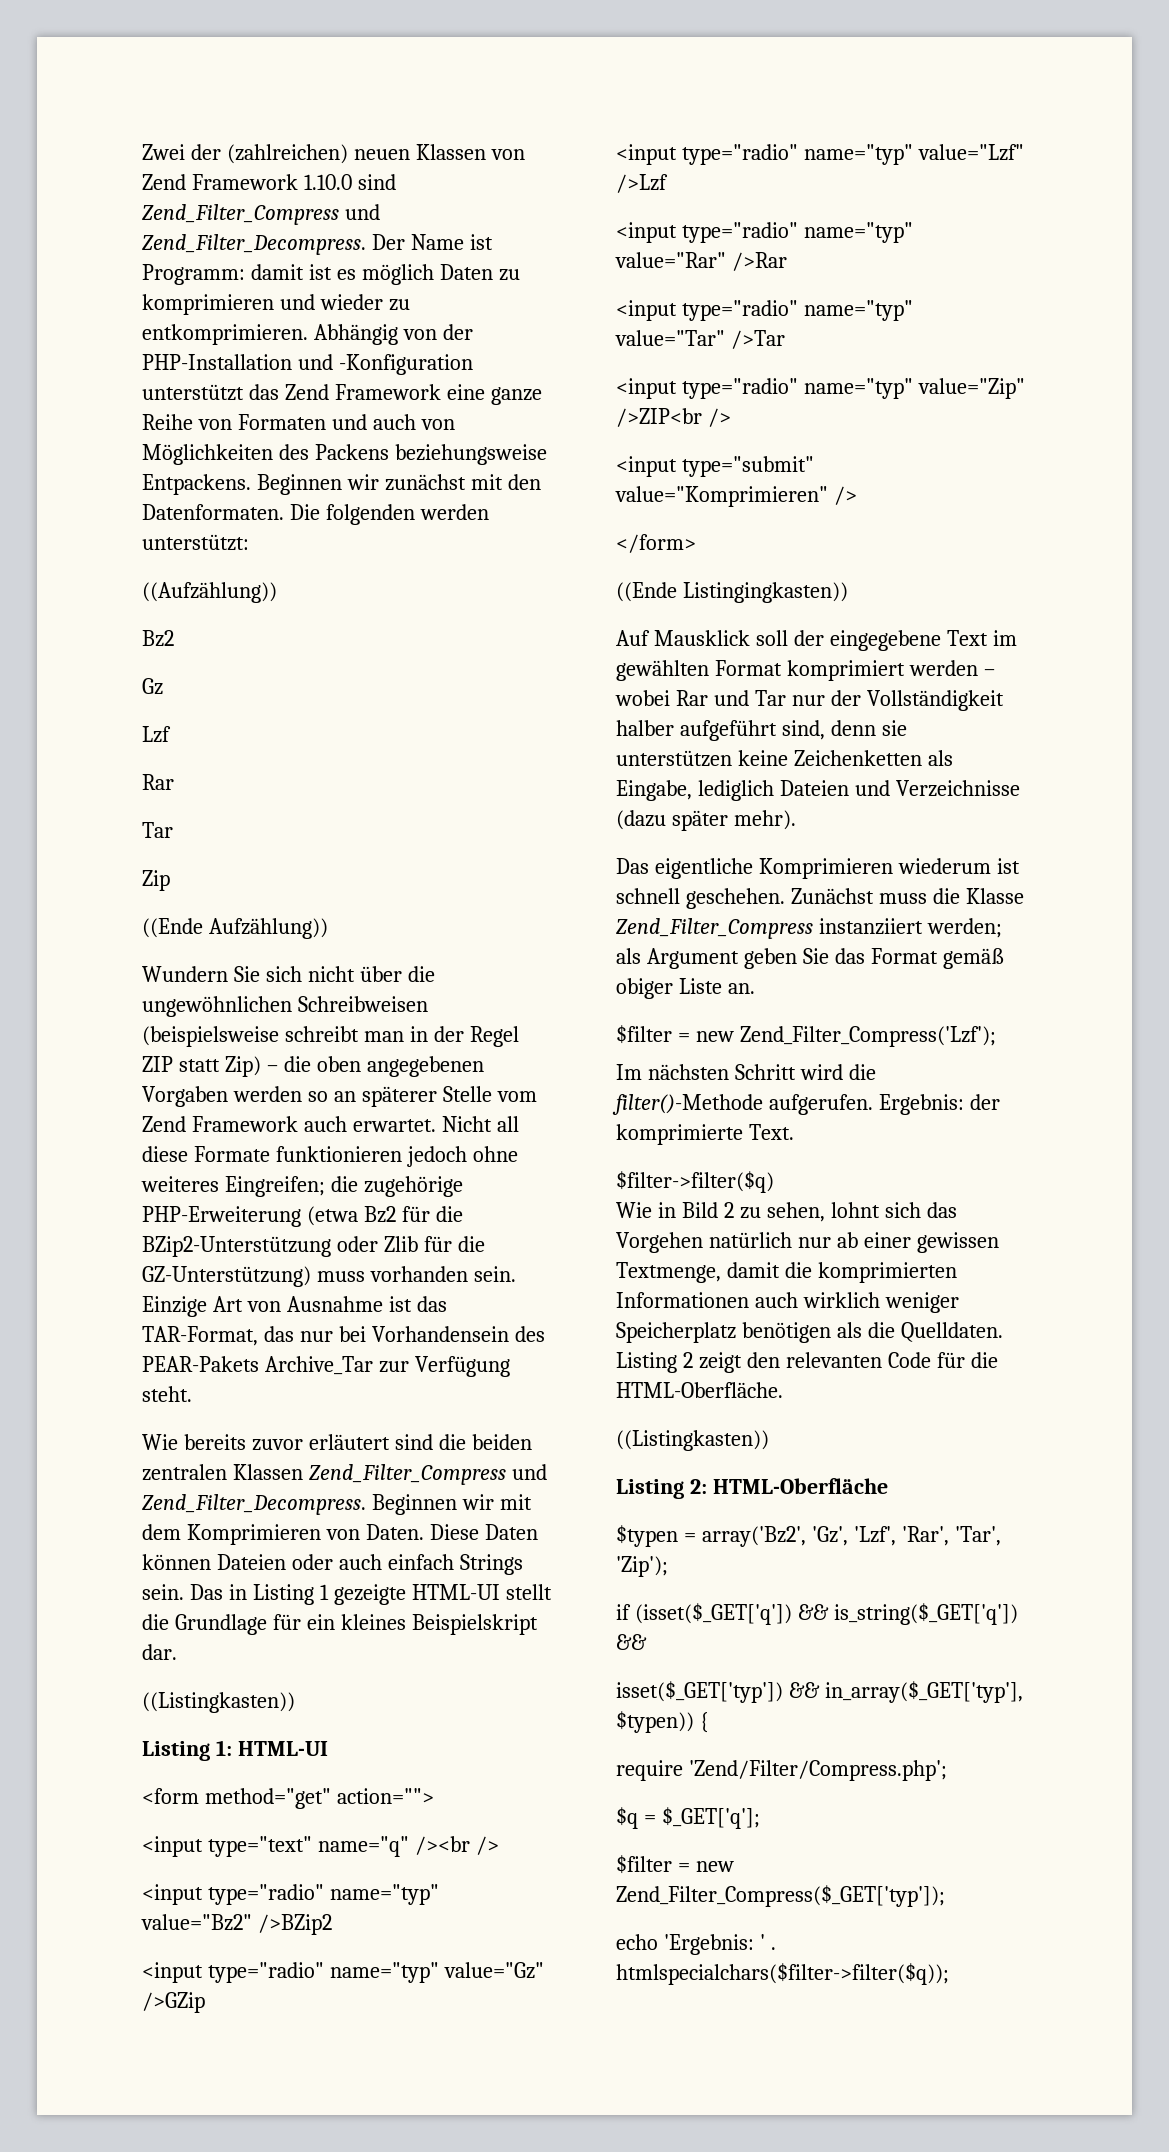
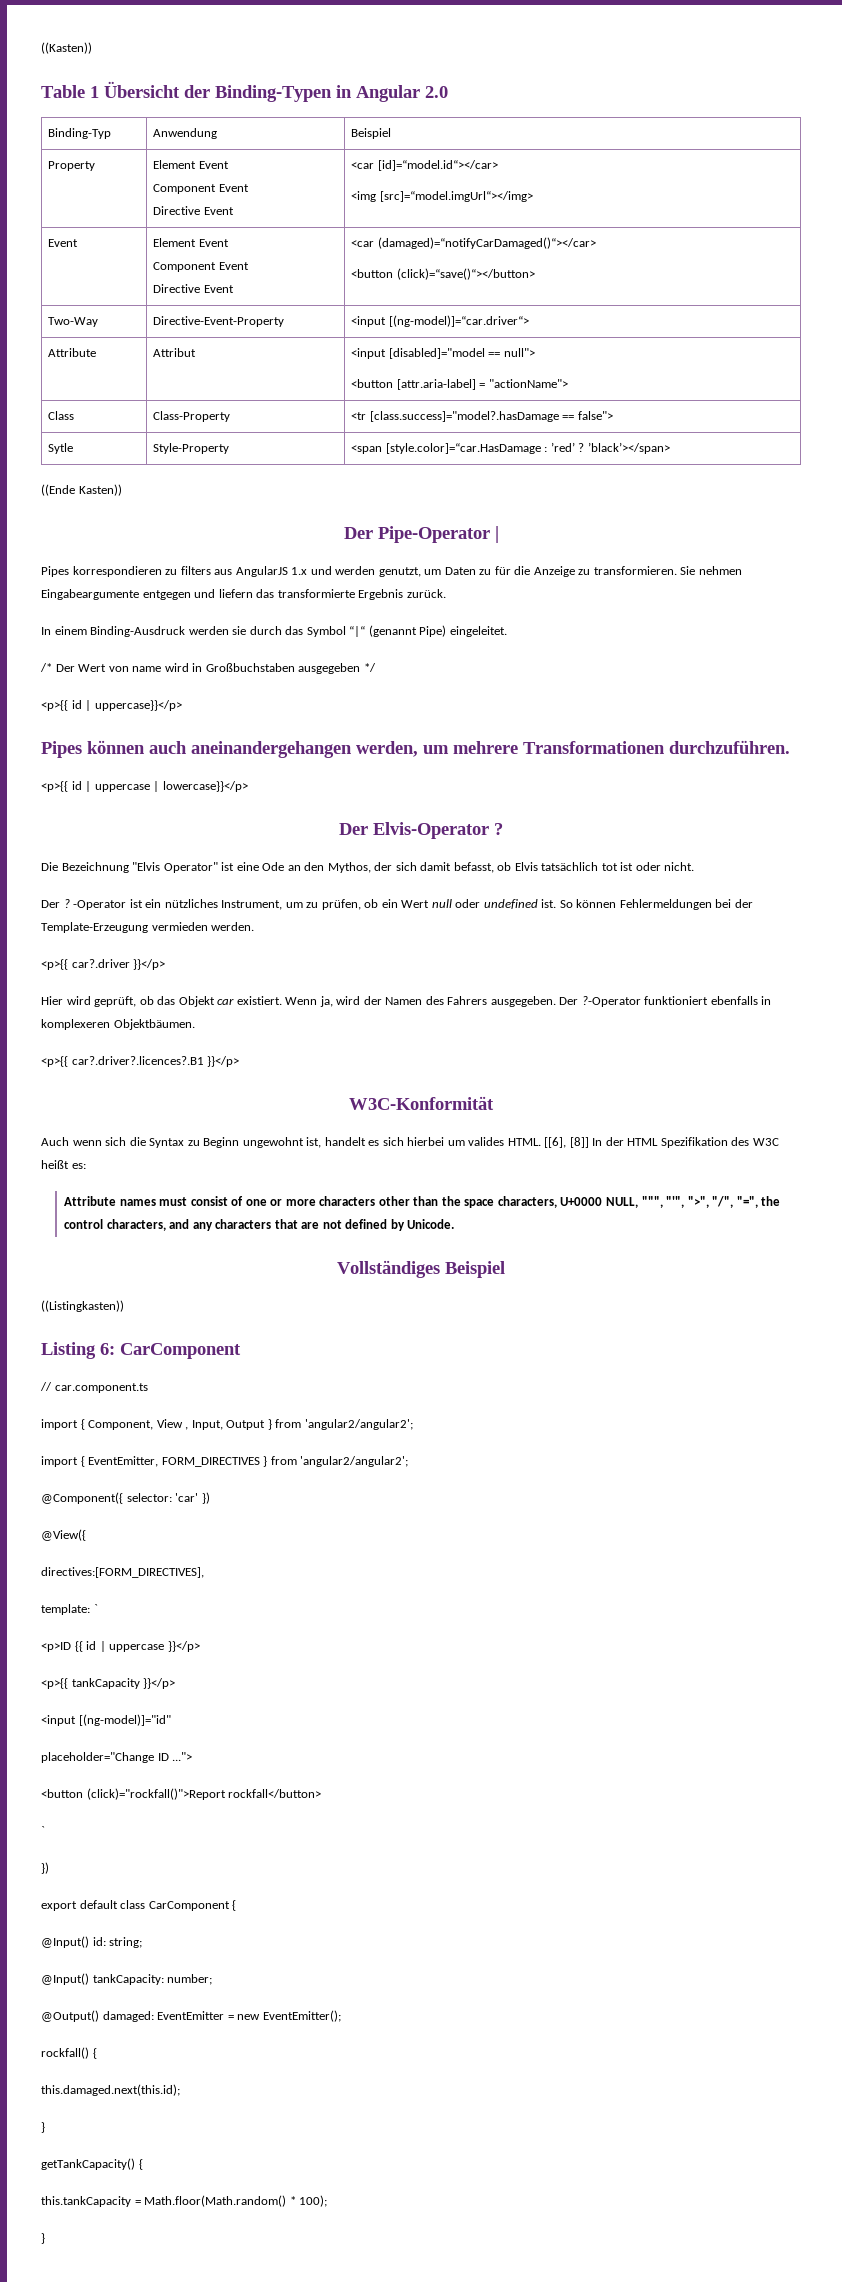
[142,144,525,164] [142,174,396,190] [142,204,380,225] [142,234,493,255] [142,264,520,285] [142,294,410,315] [142,324,473,345] [142,354,473,375] [142,384,542,405] [142,414,455,430] [142,444,547,465] [142,474,541,495] [142,504,489,525] [142,534,249,551] [142,582,277,603] [142,630,174,647] [142,678,163,695] [142,726,171,743] [142,774,174,790] [142,822,173,838] [142,870,170,891] [142,918,328,939] [142,966,435,982] [142,996,428,1017] [142,1026,519,1047] [142,1056,484,1077] [142,1086,537,1107] [142,1116,519,1132] [142,1146,518,1167] [141,1176,463,1197] [142,1206,463,1227] [142,1236,485,1257] [142,1266,516,1287] [142,1296,447,1317] [142,1326,545,1346] [142,1356,510,1377] [142,1386,192,1402] [142,1434,532,1451] [142,1464,547,1485] [142,1494,532,1515] [142,1524,538,1545] [142,1554,523,1575] [142,1584,552,1605] [142,1614,538,1635] [142,1644,177,1660] [142,1692,295,1713] [142,1740,328,1761] [142,1788,434,1809] [142,1836,499,1857] [142,1884,439,1905] [141,1914,332,1935] [142,1962,544,1983] [142,1992,205,2013] [616,144,1024,165] [616,174,668,193] [616,222,913,243] [615,252,787,271] [616,300,913,321] [615,330,785,349] [616,378,1025,399] [616,408,731,427] [616,456,814,477] [615,486,857,507] [616,534,696,553] [616,582,848,603] [616,630,1017,651] [616,660,995,681] [615,690,1004,711] [616,720,907,741] [616,750,953,767] [616,780,1020,801] [616,810,796,831] [616,858,1020,879] [616,888,1024,909] [616,918,1002,939] [616,948,1004,969] [616,978,755,999] [616,1025,996,1047] [616,1064,876,1080] [612,1094,1000,1115] [616,1124,794,1145] [616,1171,774,1193] [616,1202,957,1222] [616,1232,999,1253] [616,1262,957,1283] [616,1292,959,1313] [616,1322,1003,1343] [616,1352,998,1373] [616,1382,783,1398] [616,1430,769,1451] [616,1478,888,1499] [616,1525,1001,1547] [616,1556,668,1577] [616,1603,1018,1625] [616,1634,647,1650] [616,1681,1023,1703] [616,1711,709,1733] [616,1760,947,1781] [616,1807,760,1829] [616,1855,734,1874] [616,1885,945,1907] [616,1934,776,1955] [616,1963,949,1985] Zwei der (zahlreichen) neuen Klassen von Zend Framework 1.10.0 sind Zend_Filter_Compress und Zend_Filter_Decompress. Der Name ist Programm: damit ist es möglich Daten zu komprimieren und wieder zu entkomprimieren. Abhängig von der PHP-Installation und -Konfiguration unterstützt das Zend Framework eine ganze Reihe von Formaten und auch von Möglichkeiten des Packens beziehungsweise Entpackens. Beginnen wir zunächst mit den Datenformaten. Die folgenden werden unterstützt: // ((Aufzählung)) // Bz2 // Gz // Lzf // Rar // Tar // Zip // ((Ende Aufzählung)) // Wundern Sie sich nicht über die ungewöhnlichen Schreibweisen (beispielsweise schreibt man in der Regel ZIP statt Zip) – die oben angegebenen Vorgaben werden so an späterer Stelle vom Zend Framework auch erwartet. Nicht all diese Formate funktionieren jedoch ohne weiteres Eingreifen; die zugehörige PHP-Erweiterung (etwa Bz2 für die BZip2-Unterstützung oder Zlib für die GZ-Unterstützung) muss vorhanden sein. Einzige Art von Ausnahme ist das TAR-Format, das nur bei Vorhandensein des PEAR-Pakets Archive_Tar zur Verfügung steht. // Wie bereits zuvor erläutert sind die beiden zentralen Klassen Zend_Filter_Compress und Zend_Filter_Decompress. Beginnen wir mit dem Komprimieren von Daten. Diese Daten können Dateien oder auch einfach Strings sein. Das in Listing 1 gezeigte HTML-UI stellt die Grundlage für ein kleines Beispielskript dar. // ((Listingkasten)) // Listing 1: HTML-UI // <form method="get" action=""> // <input type="text" name="q" /><br /> // <input type="radio" name="typ" value="Bz2" />BZip2 // <input type="radio" name="typ" value="Gz" />GZip // <input type="radio" name="typ" value="Lzf" />Lzf // <input type="radio" name="typ" value="Rar" />Rar // <input type="radio" name="typ" value="Tar" />Tar // <input type="radio" name="typ" value="Zip" />ZIP<br /> // <input type="submit" value="Komprimieren" /> // </form> // ((Ende Listingingkasten)) // Auf Mausklick soll der eingegebene Text im gewählten Format komprimiert werden – wobei Rar und Tar nur der Vollständigkeit halber aufgeführt sind, denn sie unterstützen keine Zeichenketten als Eingabe, lediglich Dateien und Verzeichnisse (dazu später mehr). // Das eigentliche Komprimieren wiederum ist schnell geschehen. Zunächst muss die Klasse Zend_Filter_Compress instanziiert werden; als Argument geben Sie das Format gemäß obiger Liste an. // $filter = new Zend_Filter_Compress('Lzf'); // Im nächsten Schritt wird die filter()-Methode aufgerufen. Ergebnis: der komprimierte Text. // $filter->filter($q) // Wie in Bild 2 zu sehen, lohnt sich das Vorgehen natürlich nur ab einer gewissen Textmenge, damit die komprimierten Informationen auch wirklich weniger Speicherplatz benötigen als die Quelldaten. Listing 2 zeigt den relevanten Code für die HTML-Oberfläche. // ((Listingkasten)) // Listing 2: HTML-Oberfläche // $typen = array('Bz2', 'Gz', 'Lzf', 'Rar', 'Tar', 'Zip'); // if (isset($_GET['q']) && is_string($_GET['q']) && // isset($_GET['typ']) && in_array($_GET['typ'], $typen)) { // require 'Zend/Filter/Compress.php'; // $q = $_GET['q']; // $filter = new Zend_Filter_Compress($_GET['typ']); // echo 'Ergebnis: ' . htmlspecialchars($filter->filter($q)); -> [41,42,92,54] [41,81,448,102] [48,128,112,139] [153,128,218,139] [351,128,392,139] [48,161,96,171] [153,160,229,169] [153,184,249,194] [153,206,234,215] [351,160,498,171] [351,191,533,202] [48,239,79,247] [153,238,229,247] [153,262,249,272] [153,284,234,293] [351,237,596,249] [351,268,535,280] [48,317,99,327] [153,316,285,327] [351,315,529,327] [48,348,97,357] [153,348,197,357] [351,348,535,359] [351,379,568,390] [48,411,75,420] [153,411,231,422] [351,411,613,422] [48,443,74,454] [153,443,230,454] [351,442,670,454] [41,484,122,496] [343,526,499,543] [41,566,742,577] [41,589,446,600] [41,625,507,637] [40,663,376,674] [41,700,182,711] [41,740,790,758] [41,781,248,792] [339,822,503,839] [41,862,695,873] [41,899,753,910] [41,922,255,933] [41,959,166,970] [41,996,772,1007] [41,1019,195,1030] [41,1056,240,1067] [349,1096,494,1110] [41,1137,779,1148] [41,1160,86,1169] [64,1196,781,1208] [64,1219,455,1231] [337,1260,505,1278] [41,1300,124,1312] [41,1342,241,1359] [40,1382,148,1393] [41,1419,413,1430] [41,1456,409,1467] [41,1492,210,1504] [41,1529,86,1541] [41,1567,204,1578] [41,1604,98,1615] [41,1641,200,1652] [41,1678,176,1689] [41,1714,171,1726] [41,1752,193,1763] [41,1788,322,1800] [41,1826,45,1835] [41,1862,49,1874] [41,1900,237,1911] [41,1936,143,1948] [41,1973,213,1985] [41,2010,341,2022] [41,2047,97,2059] [41,2084,180,2096] [41,2122,45,2133] [41,2158,143,2170] [41,2195,328,2207] [41,2233,45,2244] ((Kasten)) // Table 1 Übersicht der Binding-Typen in Angular 2.0 // Binding-Typ | Anwendung | Beispiel // Property | Element Event // Component Event // Directive Event | <car [id]=“model.id“></car> // <img [src]=“model.imgUrl“></img> // Event | Element Event // Component Event // Directive Event | <car (damaged)=“notifyCarDamaged()“></car> // <button (click)=“save()“></button> // Two-Way | Directive-Event-Property | <input [(ng-model)]=“car.driver“> // Attribute | Attribut | <input [disabled]="model == null"> // <button [attr.aria-label] = "actionName"> // Class | Class-Property | <tr [class.success]="model?.hasDamage == false"> // Sytle | Style-Property | <span [style.color]=“car.HasDamage : ’red’ ? ’black’></span> // ((Ende Kasten)) // Der Pipe-Operator | // Pipes korrespondieren zu filters aus AngularJS 1.x und werden genutzt, um Daten zu für die Anzeige zu transformieren. Sie nehmen Eingabeargumente entgegen und liefern das transformierte Ergebnis zurück. // In einem Binding-Ausdruck werden sie durch das Symbol “|“ (genannt Pipe) eingeleitet. // /* Der Wert von name wird in Großbuchstaben ausgegeben */ // <p>{{ id | uppercase}}</p> // Pipes können auch aneinandergehangen werden, um mehrere Transformationen durchzuführen. // <p>{{ id | uppercase | lowercase}}</p> // Der Elvis-Operator ? // Die Bezeichnung "Elvis Operator" ist eine Ode an den Mythos, der sich damit befasst, ob Elvis tatsächlich tot ist oder nicht. // Der ? -Operator ist ein nützliches Instrument, um zu prüfen, ob ein Wert null oder undefined ist. So können Fehlermeldungen bei der Template-Erzeugung vermieden werden. // <p>{{ car?.driver }}</p> // Hier wird geprüft, ob das Objekt car existiert. Wenn ja, wird der Namen des Fahrers ausgegeben. Der ?-Operator funktioniert ebenfalls in komplexeren Objektbäumen. // <p>{{ car?.driver?.licences?.B1 }}</p> // W3C-Konformität // Auch wenn sich die Syntax zu Beginn ungewohnt ist, handelt es sich hierbei um valides HTML. [[6], [8]] In der HTML Spezifikation des W3C heißt es: // Attribute names must consist of one or more characters other than the space characters, U+0000 NULL, """, "'", ">", "/", "=", the control characters, and any characters that are not defined by Unicode. // Vollständiges Beispiel // ((Listingkasten)) // Listing 6: CarComponent // // car.component.ts // import { Component, View , Input, Output } from 'angular2/angular2'; // import { EventEmitter, FORM_DIRECTIVES } from 'angular2/angular2'; // @Component({ selector: 'car' }) // @View({ // directives:[FORM_DIRECTIVES], // template: ` // <p>ID {{ id | uppercase }}</p> // <p>{{ tankCapacity }}</p> // <input [(ng-model)]="id" // placeholder="Change ID ..."> // <button (click)="rockfall()">Report rockfall</button> // ` // }) // export default class CarComponent { // @Input() id: string; // @Input() tankCapacity: number; // @Output() damaged: EventEmitter = new EventEmitter(); // rockfall() { // this.damaged.next(this.id); // } // getTankCapacity() { // this.tankCapacity = Math.floor(Math.random() * 100); // }

